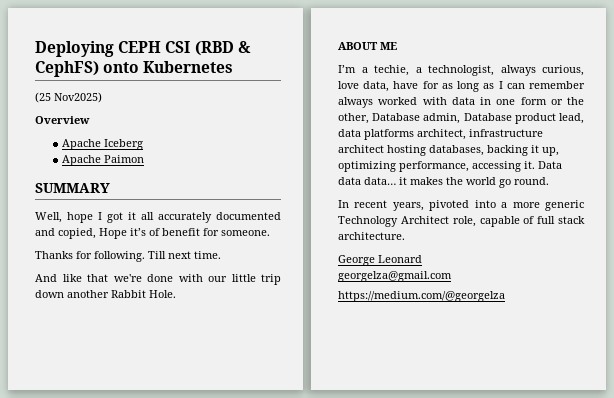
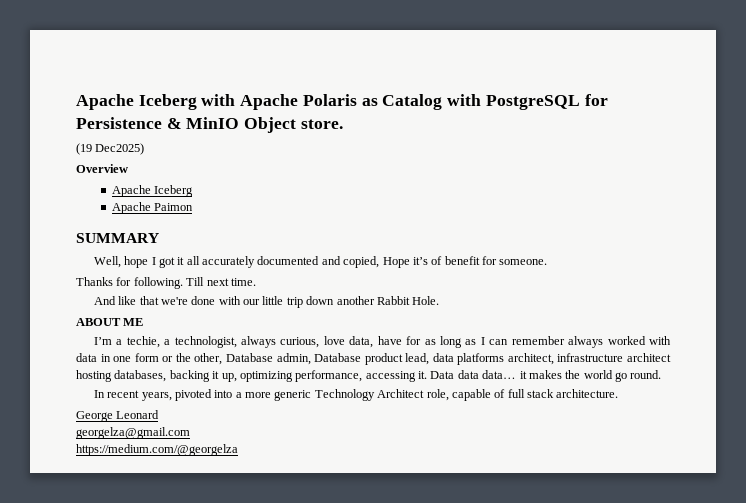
[35,41,251,57] [35,61,234,77] [35,92,102,103] Deploying CEPH CSI (RBD & CephFS) onto Kubernetes // (25 Nov2025) -> [76,94,608,110] [76,117,343,133] [76,143,145,155] Apache Iceberg with Apache Polaris as Catalog with PostgreSQL for Persistence & MinIO Object store. // (19 Dec2025)

